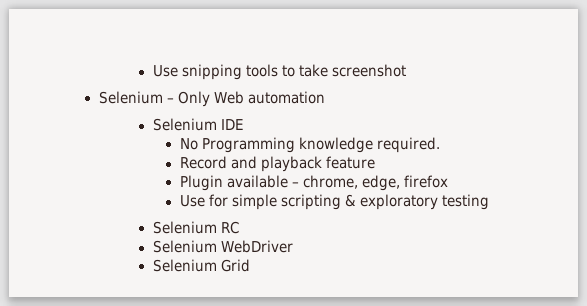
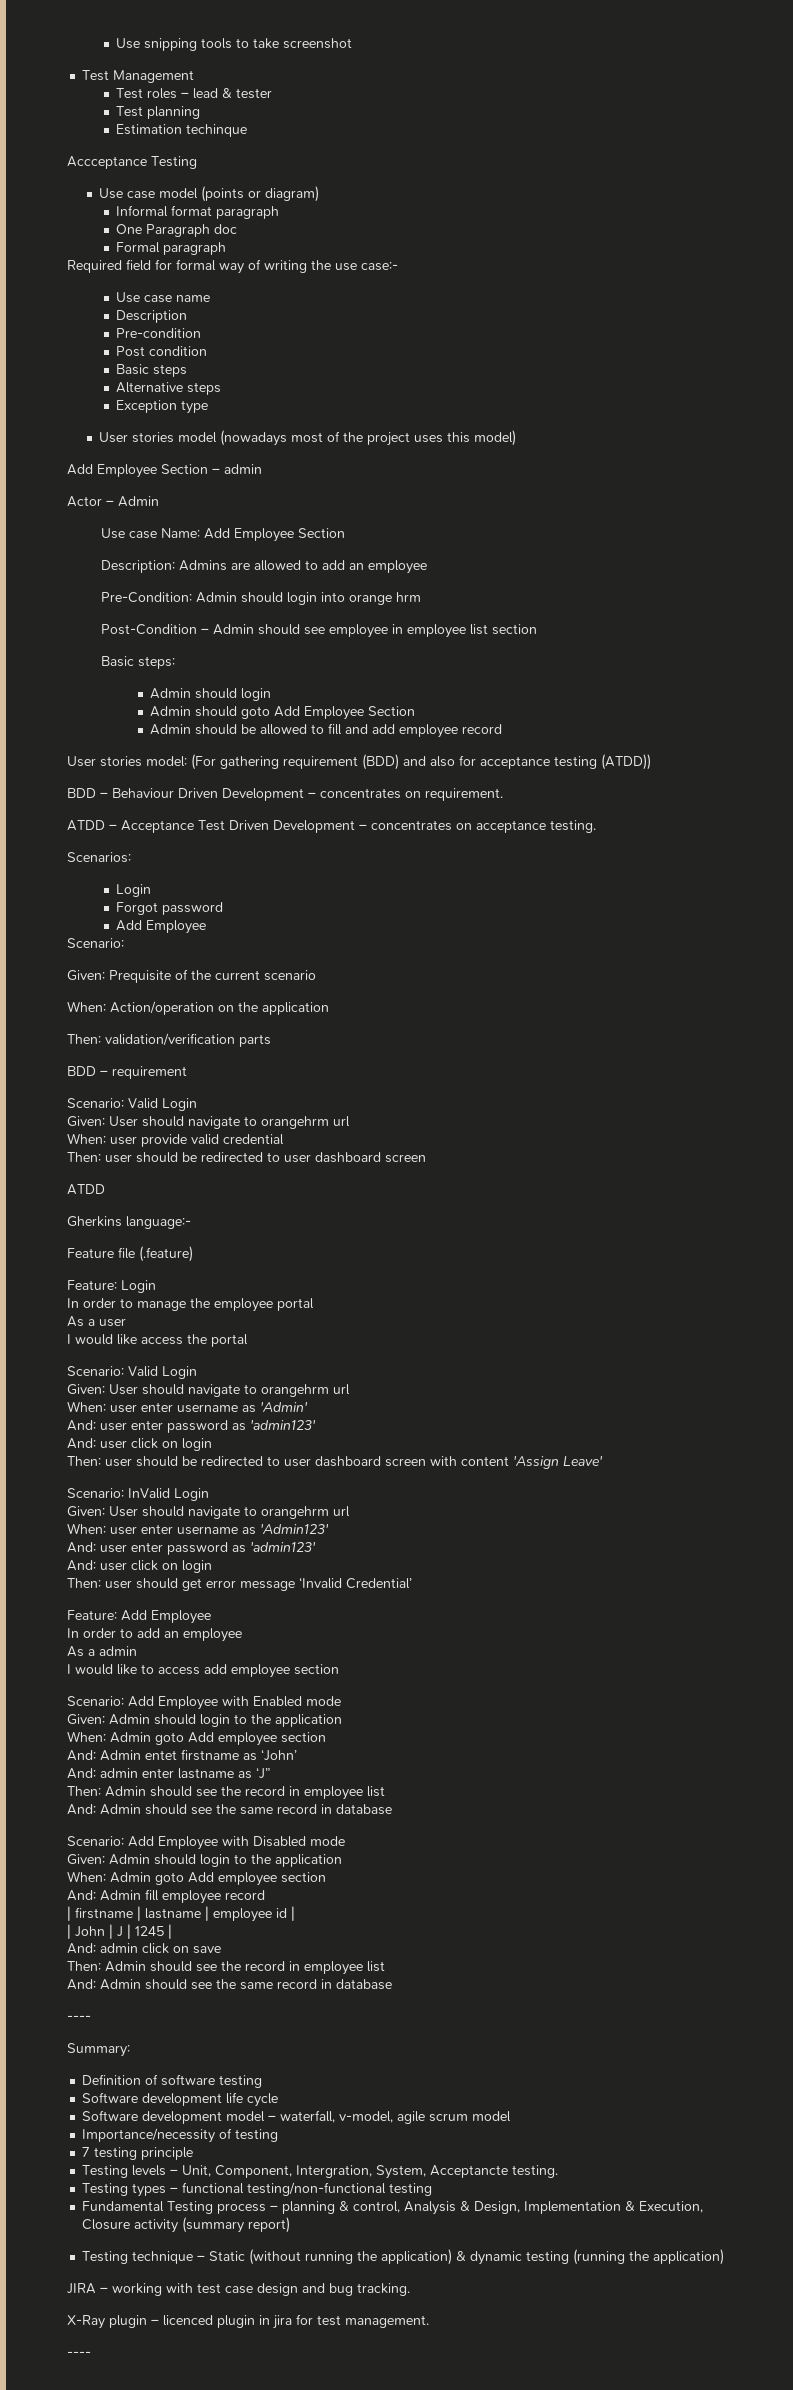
[98,91,325,107] [152,118,244,131] [179,137,440,153] [179,156,375,172] [179,175,448,191] [179,194,489,210] [152,221,239,234] [152,240,293,253] [152,259,250,272] Selenium – Only Web automation // Selenium IDE // No Programming knowledge required. // Record and playback feature // Plugin available – chrome, edge, firefox // Use for simple scripting & exploratory testing // Selenium RC // Selenium WebDriver // Selenium Grid -> [82,70,195,83] [116,88,273,99] [116,106,201,119] [116,124,248,137] [67,156,197,169] [99,186,320,202] [116,205,280,219] [116,224,238,237] [116,242,227,255] [67,259,398,274] [116,292,211,303] [116,310,188,323] [116,328,202,338] [116,346,208,357] [116,364,188,377] [116,382,222,395] [116,400,209,414] [99,430,517,446] [67,464,262,478] [67,496,159,507] [100,528,345,542] [100,560,427,574] [100,592,421,605] [100,624,537,638] [100,656,175,669] [150,688,272,701] [150,706,416,720] [150,723,503,738] [67,754,651,770] [67,788,503,801] [67,820,596,833] [67,852,131,863] [116,884,152,897] [116,902,224,915] [116,920,207,934] [67,938,124,948] [67,969,316,983] [67,1001,329,1015] [67,1033,271,1047] [67,1066,187,1079] [67,1098,197,1111] [67,1116,350,1129] [67,1133,284,1147] [67,1152,426,1163] [67,1184,105,1195] [67,1216,191,1229] [67,1246,193,1262] [67,1280,156,1293] [67,1298,314,1312] [67,1316,126,1327] [67,1334,248,1347] [67,1366,197,1379] [67,1384,350,1397] [67,1401,308,1413] [67,1420,316,1433] [67,1438,212,1451] [67,1456,603,1469] [67,1488,209,1501] [67,1506,350,1519] [67,1523,329,1535] [67,1542,316,1555] [67,1560,212,1573] [67,1577,412,1591] [67,1610,211,1624] [67,1628,242,1642] [67,1646,137,1657] [67,1664,339,1678] [67,1696,341,1710] [67,1714,342,1727] [67,1731,326,1746] [67,1749,297,1761] [67,1767,271,1779] [67,1786,385,1800] [67,1804,392,1815] [67,1836,345,1850] [67,1854,342,1867] [67,1871,326,1886] [67,1889,265,1904] [67,1906,295,1922] [67,1924,172,1939] [67,1943,221,1954] [67,1961,385,1975] [67,1979,392,1990] [67,2015,91,2021] [67,2043,130,2057] [82,2074,263,2088] [82,2092,279,2107] [82,2110,512,2124] [82,2128,279,2143] [82,2147,194,2160] [82,2165,559,2179] [82,2182,433,2197] [82,2201,704,2215] [82,2217,291,2233] [82,2249,725,2265] [67,2283,410,2296] [67,2314,429,2329] [67,2351,91,2357] Test Management // Test roles – lead & tester // Test planning // Estimation techinque // Accceptance Testing // Use case model (points or diagram) // Informal format paragraph // One Paragraph doc // Formal paragraph // Required field for formal way of writing the use case:- // Use case name // Description // Pre-condition // Post condition // Basic steps // Alternative steps // Exception type // User stories model (nowadays most of the project uses this model) // Add Employee Section – admin // Actor – Admin // Use case Name: Add Employee Section // Description: Admins are allowed to add an employee // Pre-Condition: Admin should login into orange hrm // Post-Condition – Admin should see employee in employee list section // Basic steps: // Admin should login // Admin should goto Add Employee Section // Admin should be allowed to fill and add employee record // User stories model: (For gathering requirement (BDD) and also for acceptance testing (ATDD)) // BDD – Behaviour Driven Development – concentrates on requirement. // ATDD – Acceptance Test Driven Development – concentrates on acceptance testing. // Scenarios: // Login // Forgot password // Add Employee // Scenario: // Given: Prequisite of the current scenario // When: Action/operation on the application // Then: validation/verification parts // BDD – requirement // Scenario: Valid Login // Given: User should navigate to orangehrm url // When: user provide valid credential // Then: user should be redirected to user dashboard screen // ATDD // Gherkins language:- // Feature file (.feature) // Feature: Login // In order to manage the employee portal // As a user // I would like access the portal // Scenario: Valid Login // Given: User should navigate to orangehrm url // When: user enter username as 'Admin' // And: user enter password as 'admin123' // And: user click on login // Then: user should be redirected to user dashboard screen with content 'Assign Leave' // Scenario: InValid Login // Given: User should navigate to orangehrm url // When: user enter username as 'Admin123' // And: user enter password as 'admin123' // And: user click on login // Then: user should get error message ‘Invalid Credential’ // Feature: Add Employee // In order to add an employee // As a admin // I would like to access add employee section // Scenario: Add Employee with Enabled mode // Given: Admin should login to the application // When: Admin goto Add employee section // And: Admin entet firstname as ‘John’ // And: admin enter lastname as ‘J” // Then: Admin should see the record in employee list // And: Admin should see the same record in database // Scenario: Add Employee with Disabled mode // Given: Admin should login to the application // When: Admin goto Add employee section // And: Admin fill employee record // | firstname | lastname | employee id | // | John | J | 1245 | // And: admin click on save // Then: Admin should see the record in employee list // And: Admin should see the same record in database // ---- // Summary: // Definition of software testing // Software development life cycle // Software development model – waterfall, v-model, agile scrum model // Importance/necessity of testing // 7 testing principle // Testing levels – Unit, Component, Intergration, System, Acceptancte testing. // Testing types – functional testing/non-functional testing // Fundamental Testing process – planning & control, Analysis & Design, Implementation & Execution, Closure activity (summary report) // Testing technique – Static (without running the application) & dynamic testing (running the application) // JIRA – working with test case design and bug tracking. // X-Ray plugin – licenced plugin in jira for test management. // ----

